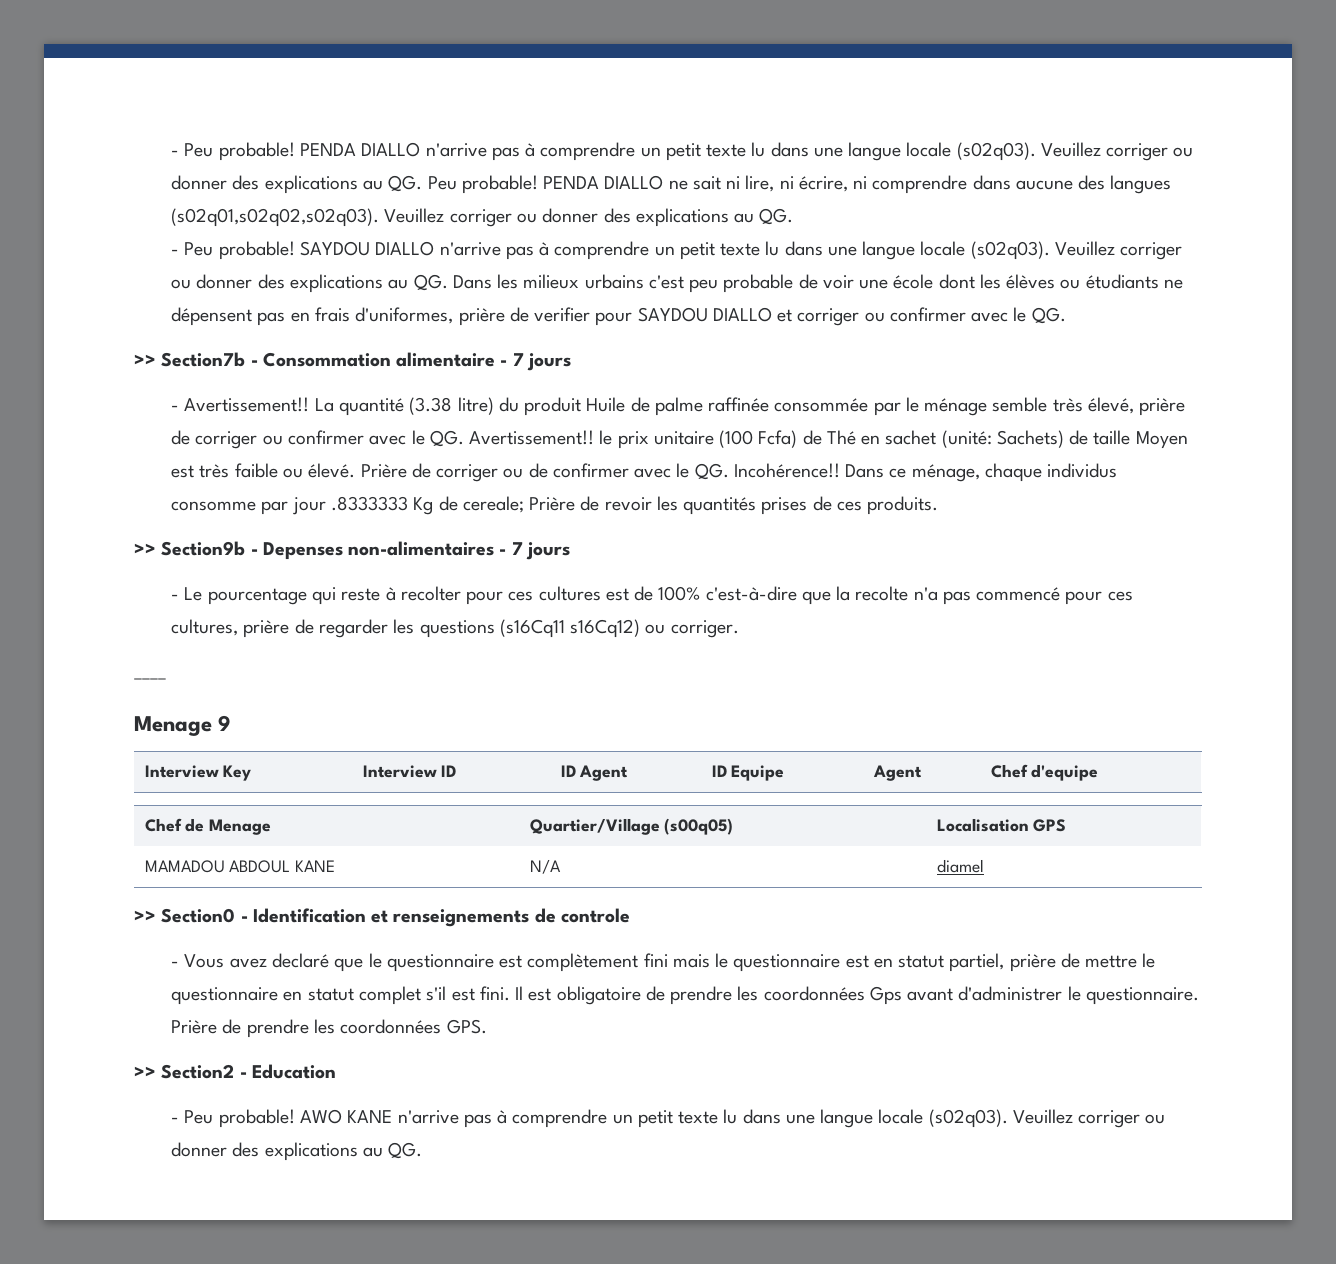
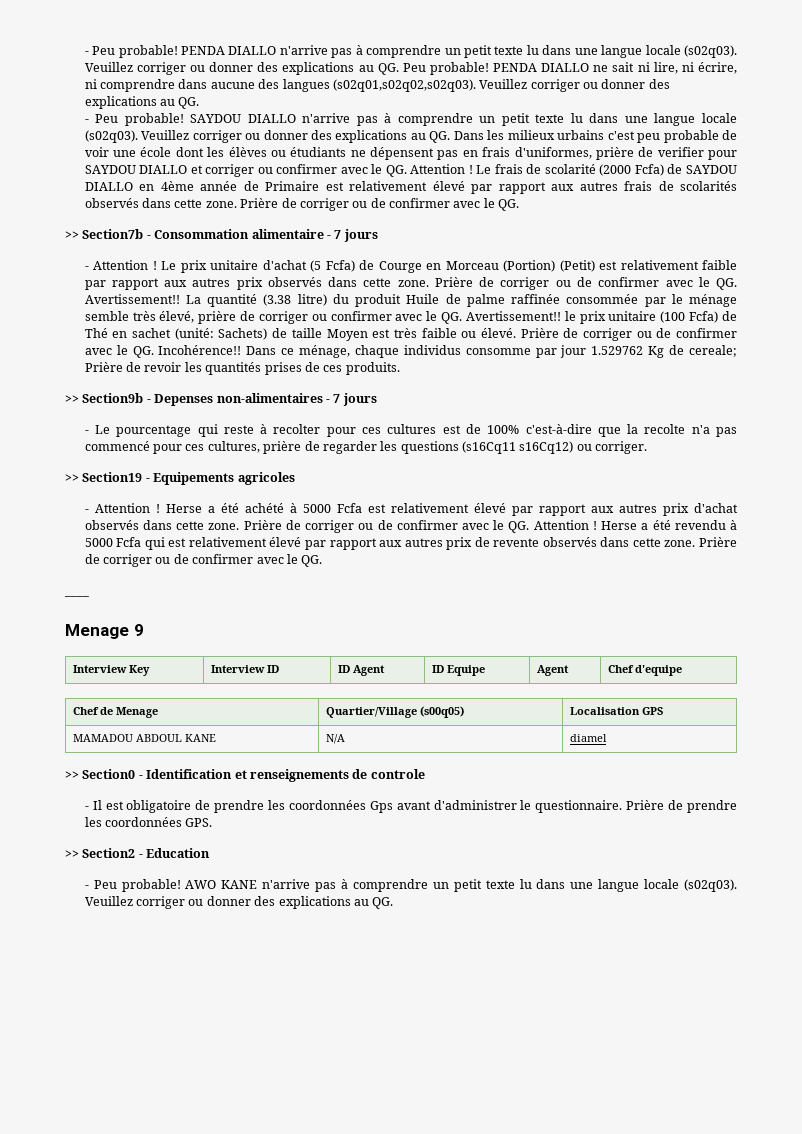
(1066, 315) none -> [410,164,738,176] [84,181,737,194] [84,198,520,211] Attention ! Le frais de scolarité (2000 Fcfa) de SAYDOU DIALLO en 4ème année de Primaire est relativement élevé par rapport aux autres frais de scolarités observés dans cette zone. Prière de corriger ou de confirmer avec le QG.
(180, 408) none -> [93,260,737,273] [84,277,738,290] Attention ! Le prix unitaire d'achat (5 Fcfa) de Courge en Morceau (Portion) (Petit) est relativement faible par rapport aux autres prix observés dans cette zone. Prière de corriger ou de confirmer avec le QG.
[330,496,408,511] .8333333 -> [591,346,644,355] 1.529762
(739, 629) none -> [65,472,295,485] [84,503,739,516] [84,520,738,533] [84,537,738,550] [84,554,323,567] // >> Section19 - Equipements agricoles // - Attention ! Herse a été achété à 5000 Fcfa est relativement élevé par rapport aux autres prix d'achat observés dans cette zone. Prière de corriger ou de confirmer avec le QG. Attention ! Herse a été revendu à 5000 Fcfa qui est relativement élevé par rapport aux autres prix de revente observés dans cette zone. Prière de corriger ou de confirmer avec le QG.
[184,953,1156,972] [171,986,510,1005] Vous avez declaré que le questionnaire est complètement fini mais le questionnaire est en statut partiel, prière de mettre le questionnaire en statut complet s'il est fini. -> (89, 808) none

